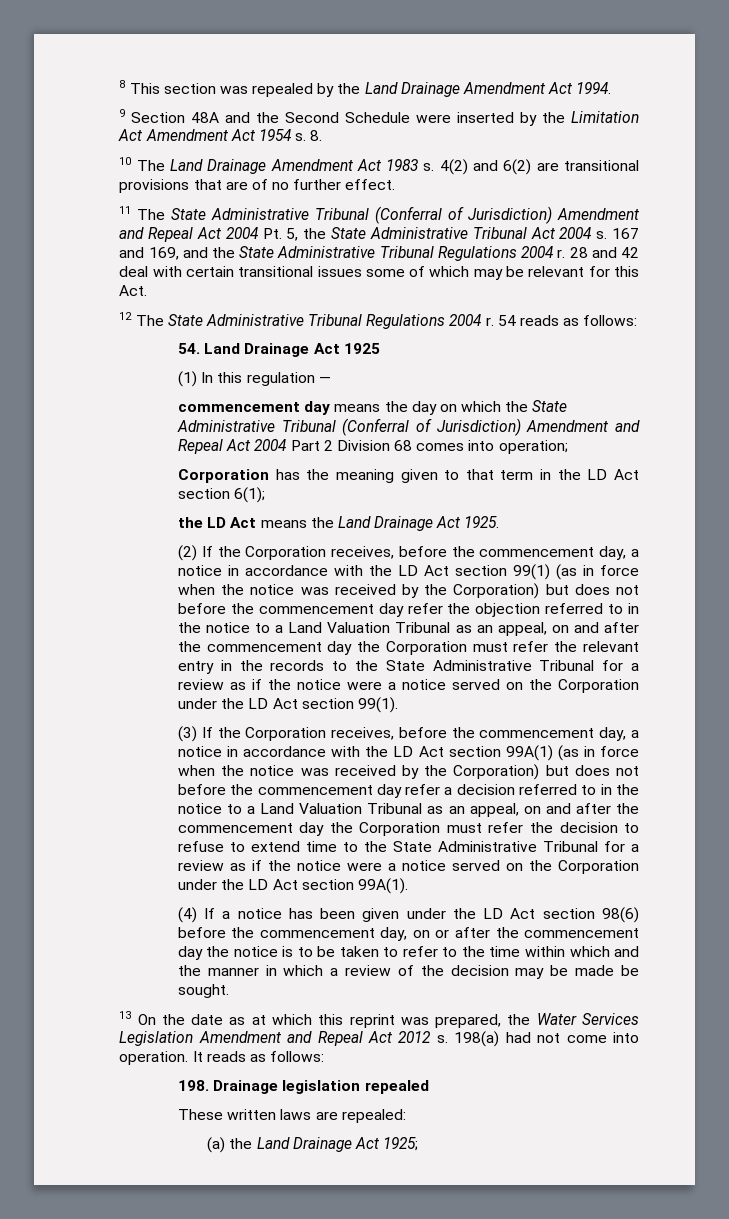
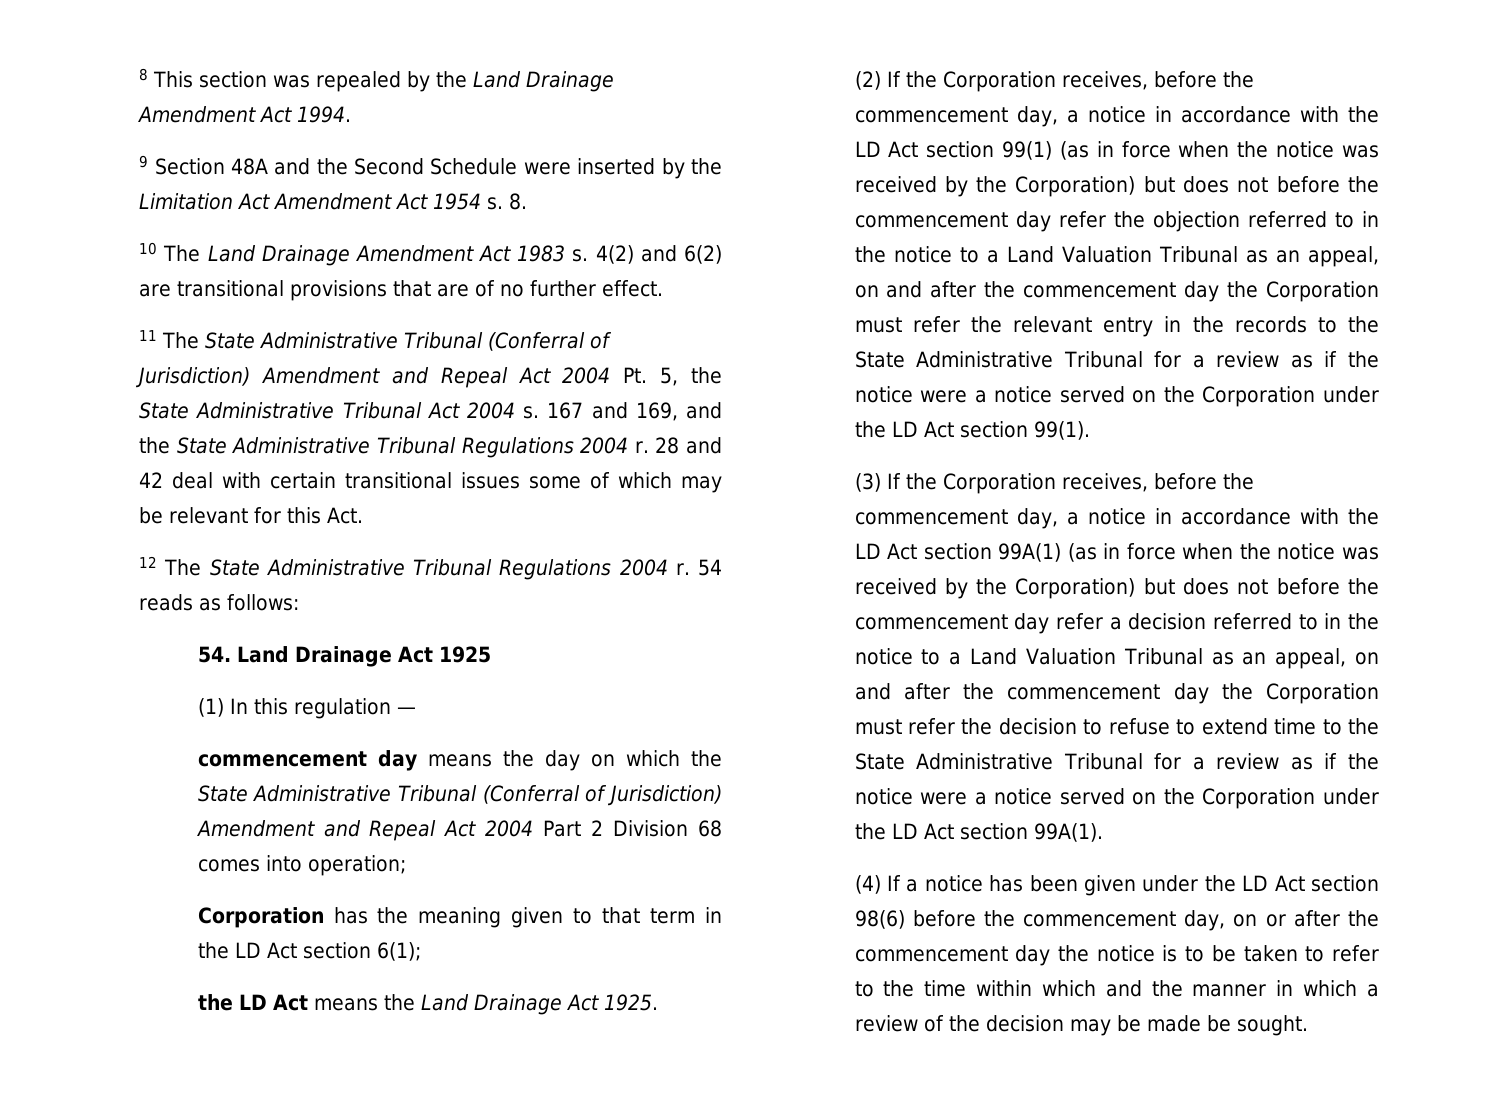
[119,1011,639,1028] [119,1031,640,1047] [119,1051,325,1065] [177,1080,429,1094] [177,1109,406,1123] [207,1137,419,1153] // 13 On the date as at which this reprint was prepared, the Water Services Legislation Amendment and Repeal Act 2012 s. 198(a) had not come into operation. It reads as follows: // 198. Drainage legislation repealed // These written laws are repealed: // (a) the Land Drainage Act 1925; -> (1308, 1025) none

